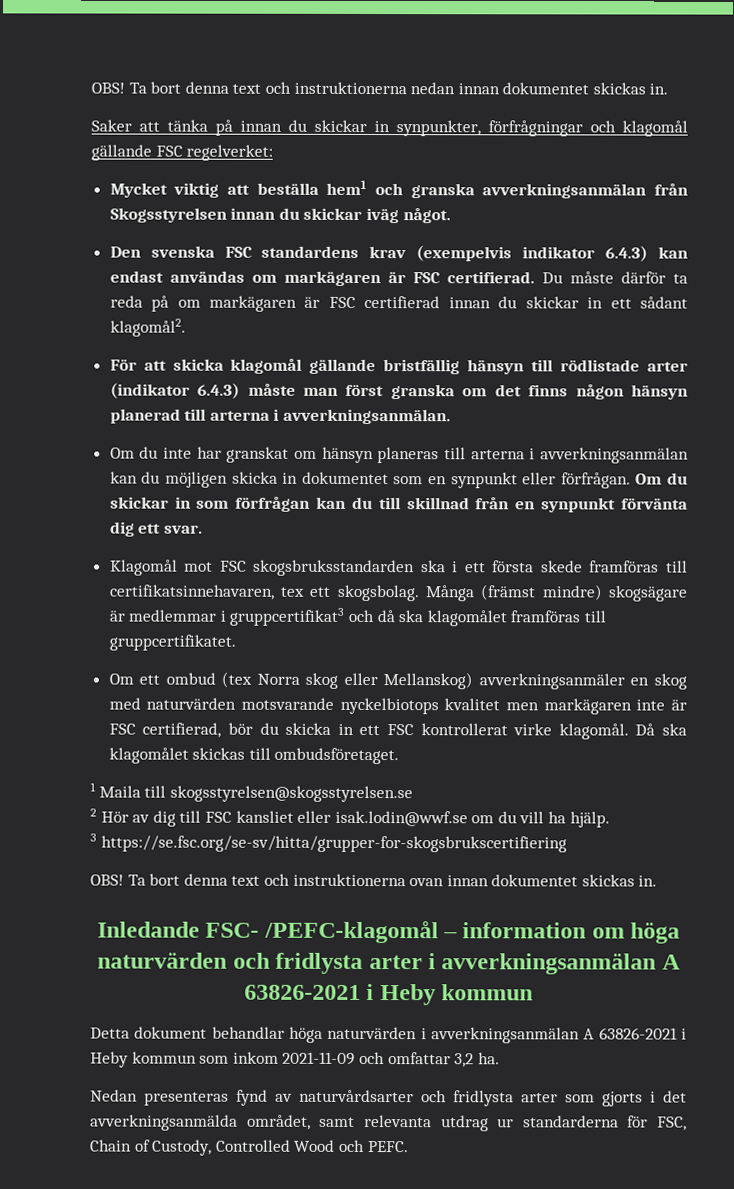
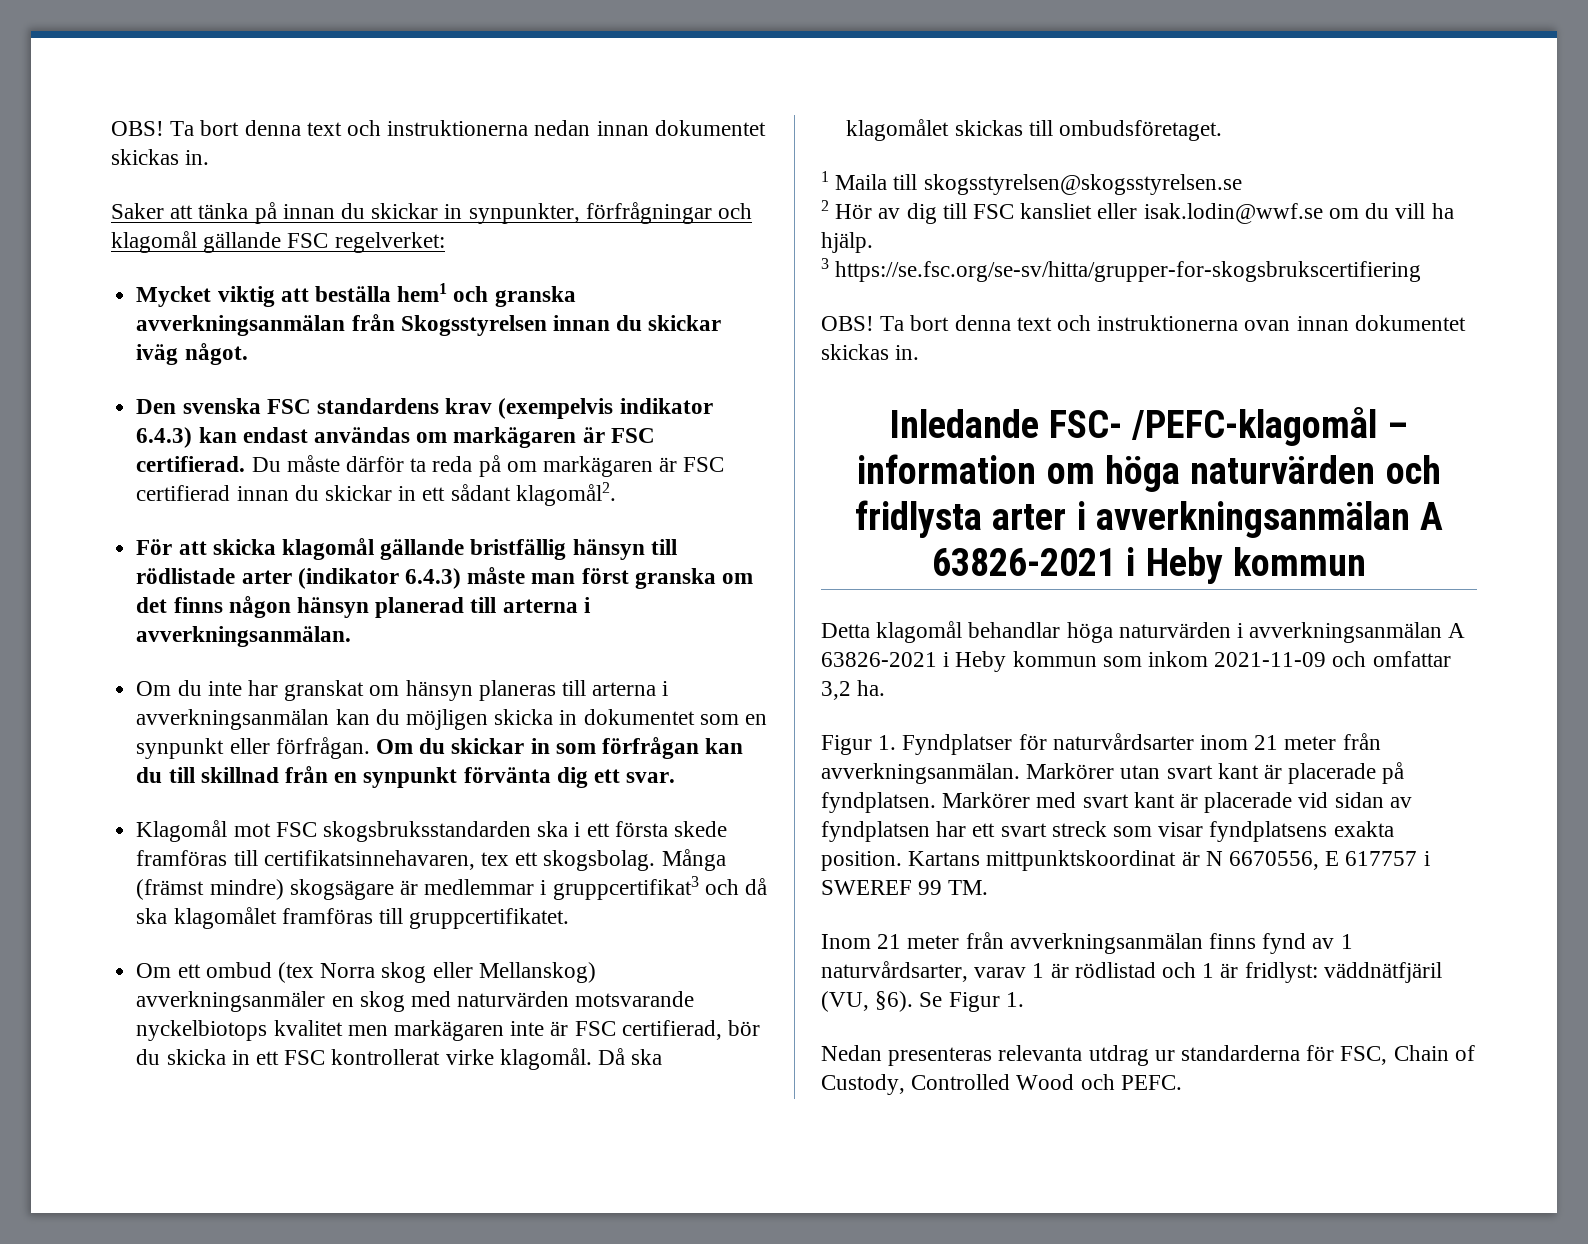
[134,1026,208,1039] dokument -> [876,621,963,643] klagomål
[90,1089,687,1107] [90,1114,356,1131] Nedan presenteras fynd av naturvårdsarter och fridlysta arter som gjorts i det avverkningsanmälda området, samt -> [821,733,1381,755] [821,762,1405,784] [821,792,1412,813] [821,821,1394,842] [821,850,1430,871] [821,880,989,895] [821,932,1353,954] [821,961,1442,983] [821,991,1024,1012] [821,1045,993,1066] Figur 1. Fyndplatser för naturvårdsarter inom 21 meter från avverkningsanmälan. Markörer utan svart kant är placerade på fyndplatsen. Markörer med svart kant är placerade vid sidan av fyndplatsen har ett svart streck som visar fyndplatsens exakta position. Kartans mittpunktskoordinat är N 6670556, E 617757 i SWEREF 99 TM. // Inom 21 meter från avverkningsanmälan finns fynd av 1 naturvårdsarter, varav 1 är rödlistad och 1 är fridlyst: väddnätfjäril (VU, §6). Se Figur 1. // Nedan presenteras

